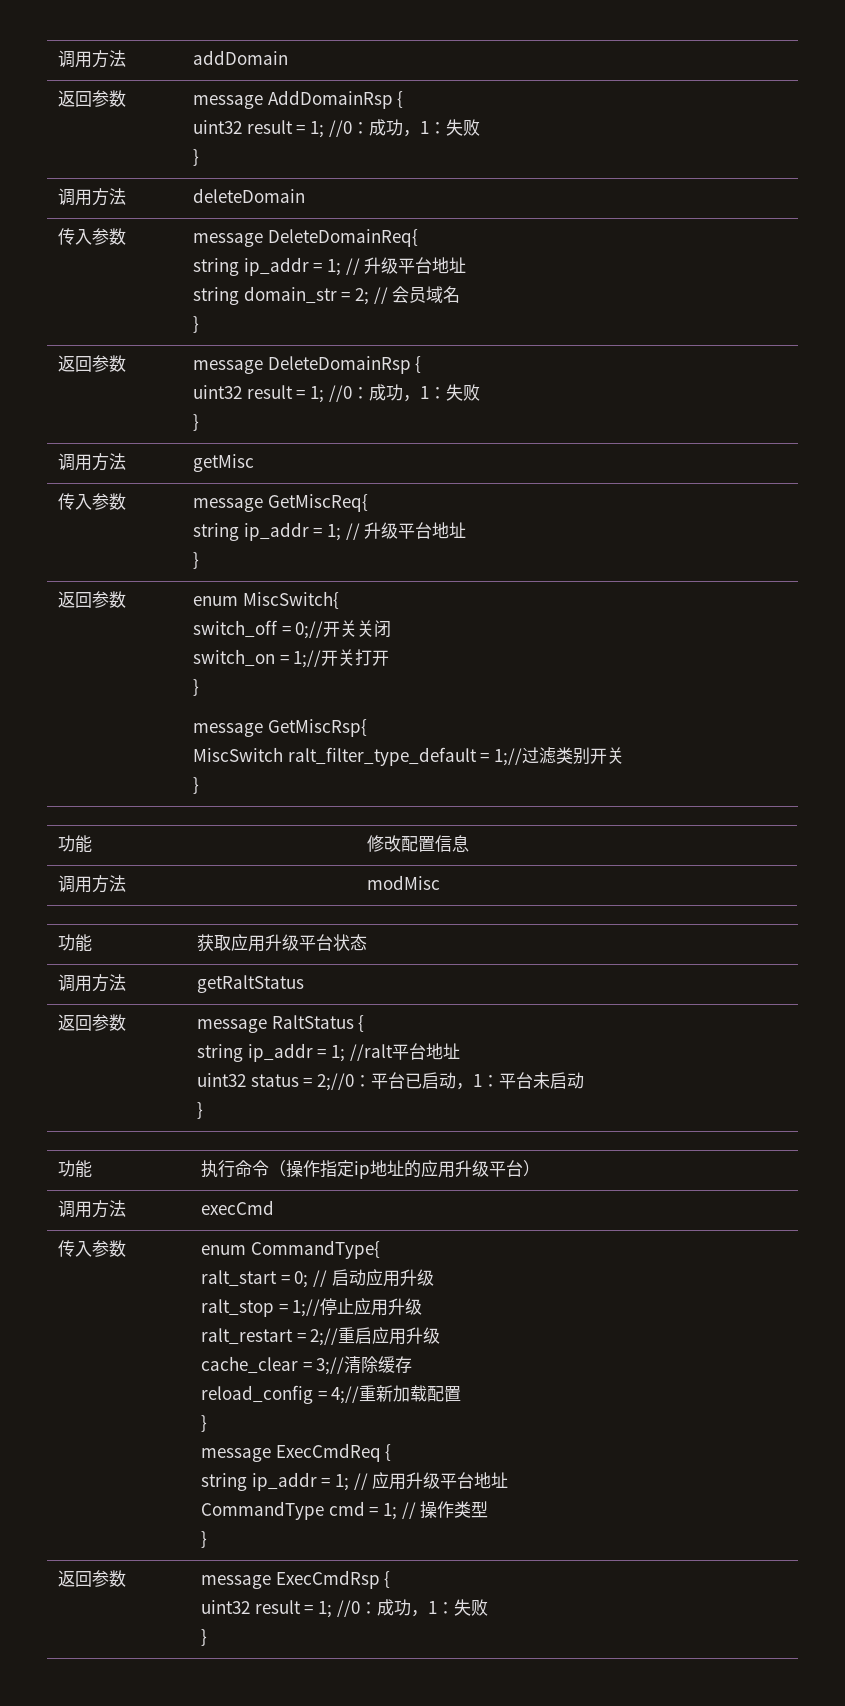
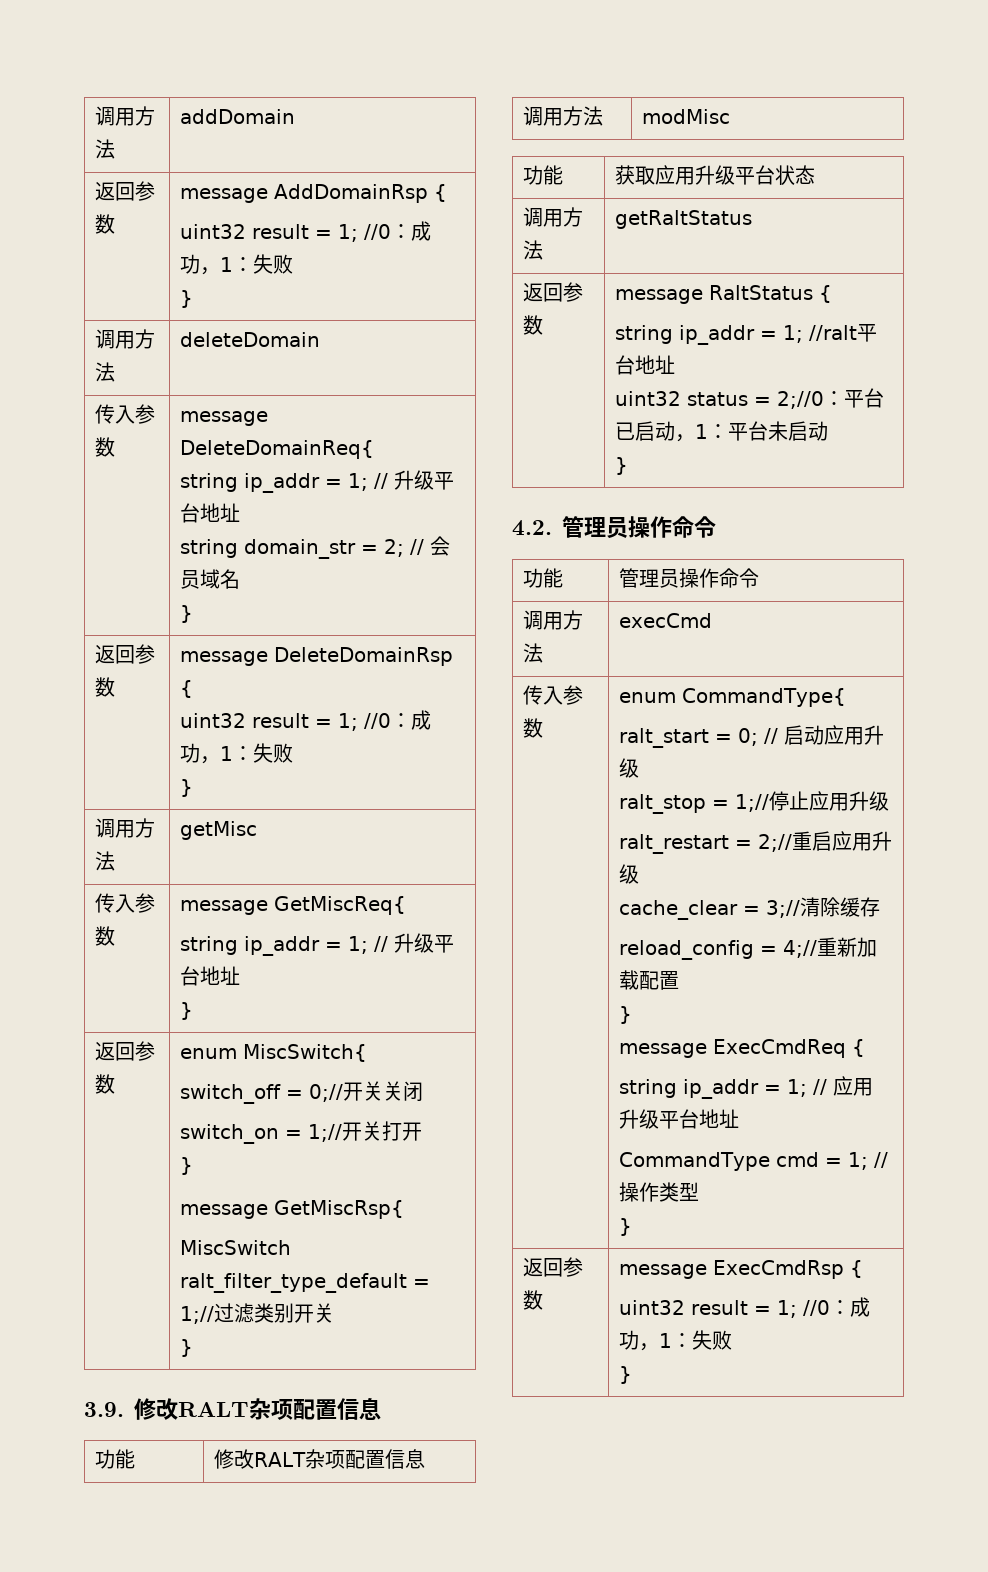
(200, 785) none -> [84,1397,381,1420] // 3.9.修改RALT杂项配置信息
(402, 843) none -> [254,1449,345,1469] RALT杂项
[58,1160,93,1178] [201,1160,541,1179] // 功能 | 执行命令（操作指定ip地址的应用升级平台） -> [512,516,716,539] [523,568,564,588] [619,568,760,588] // 4.2.管理员操作命令 // 功能 | 管理员操作命令

